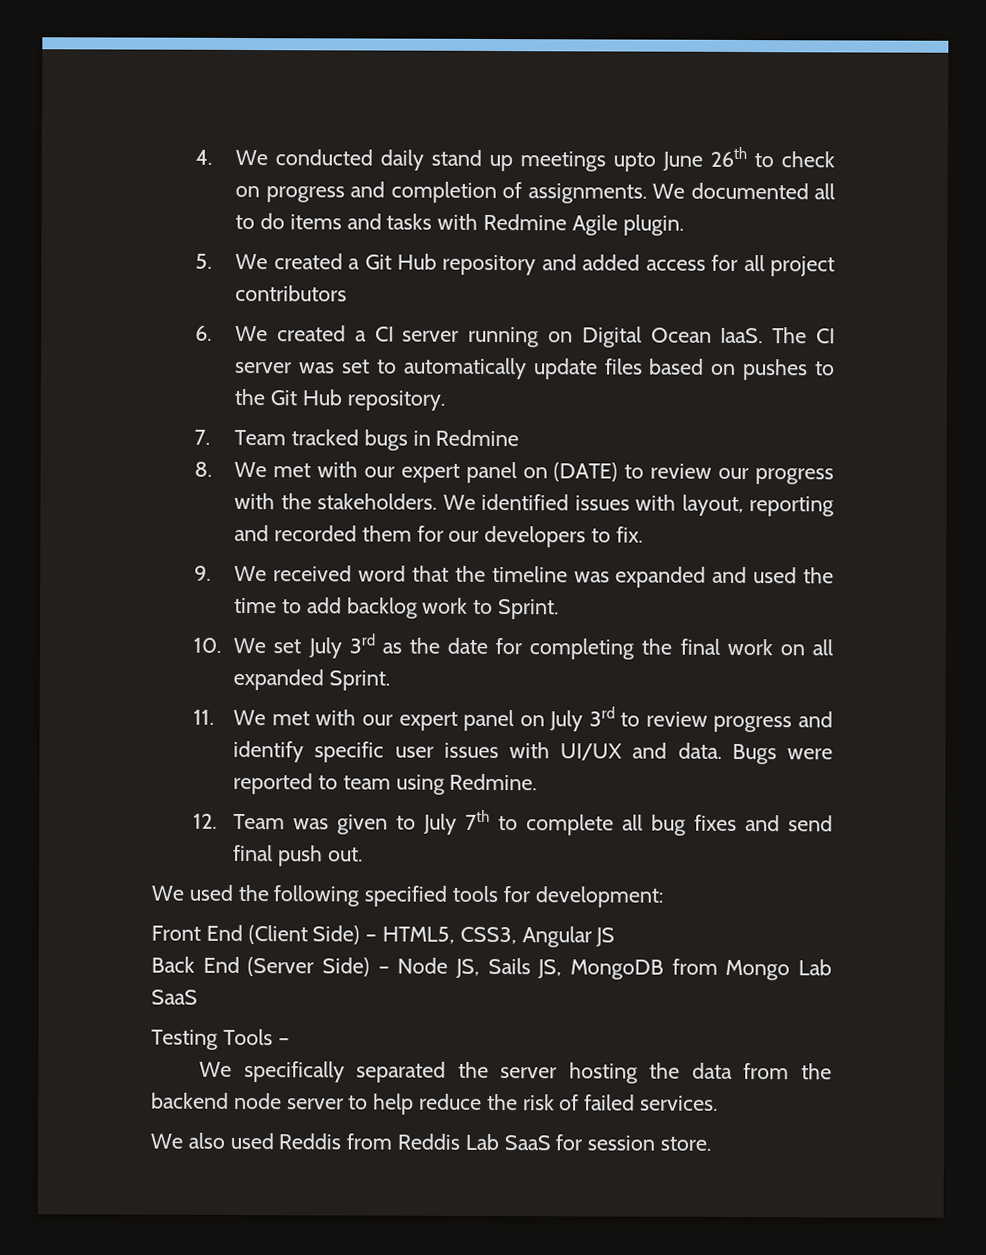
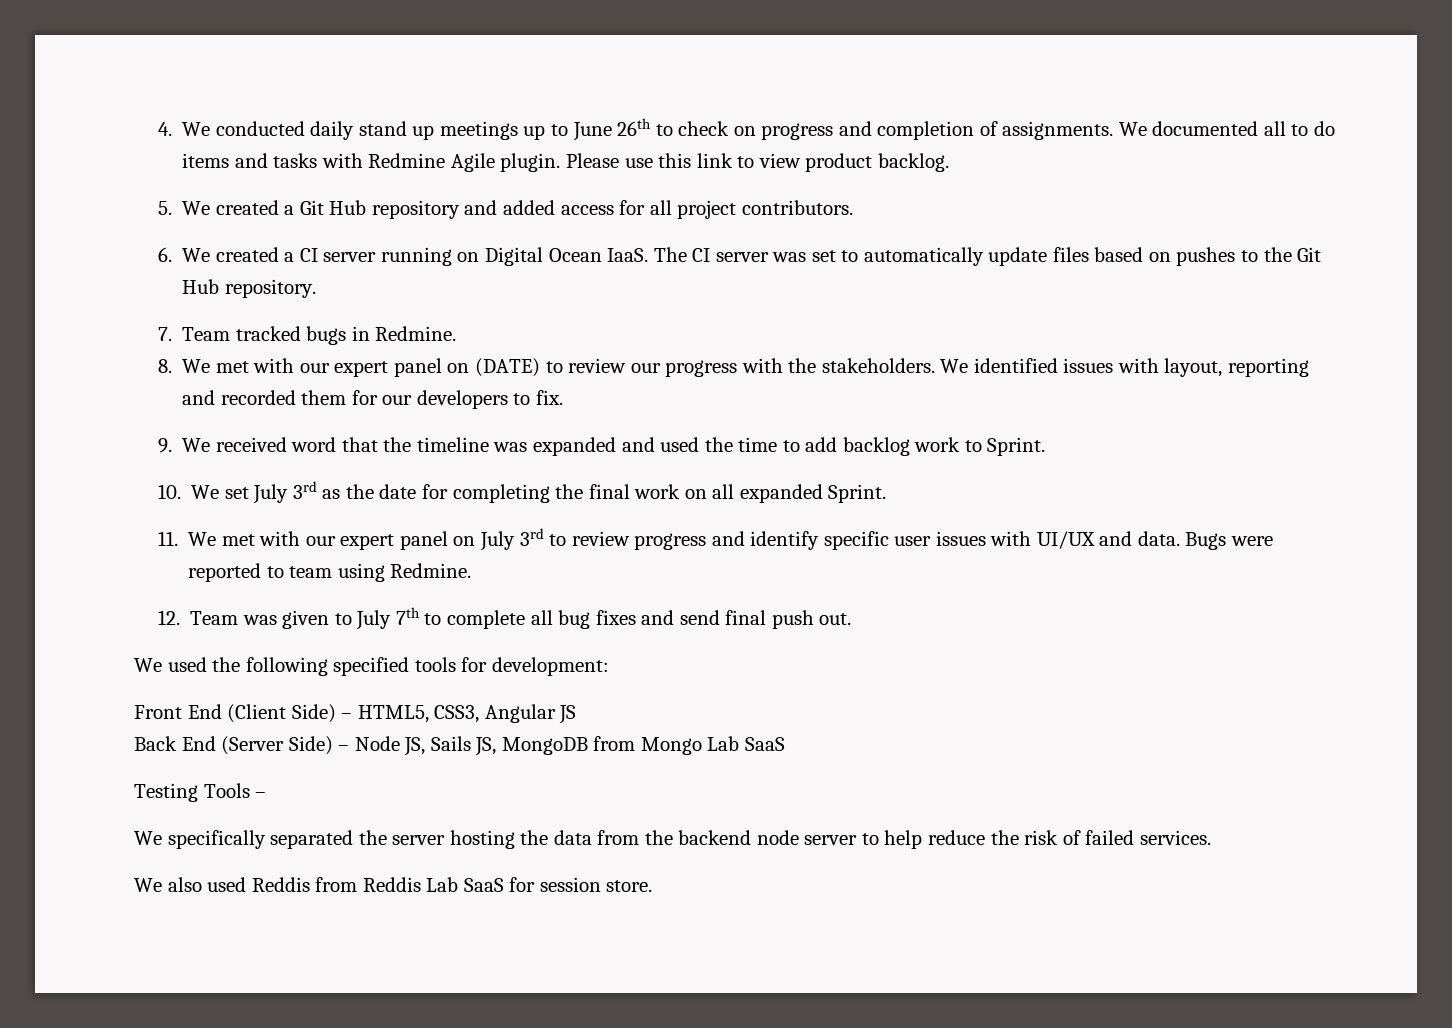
[613,152,657,172] upto -> [523,124,568,140] up to
(684, 225) none -> [565,153,949,172] Please use this link to view product backlog.
[235,284,348,302] contributors -> [741,200,853,215] contributors.
[435,429,520,447] Redmine -> [375,326,457,341] Redmine.

